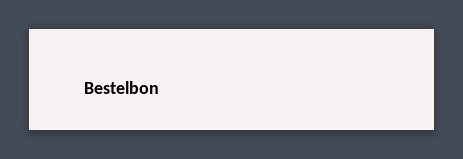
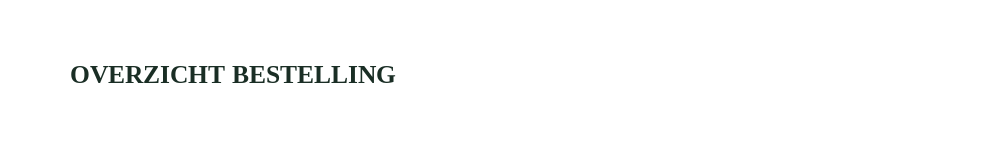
[84,81,159,94] Bestelbon -> [70,66,396,83] OVERZICHT BESTELLING

